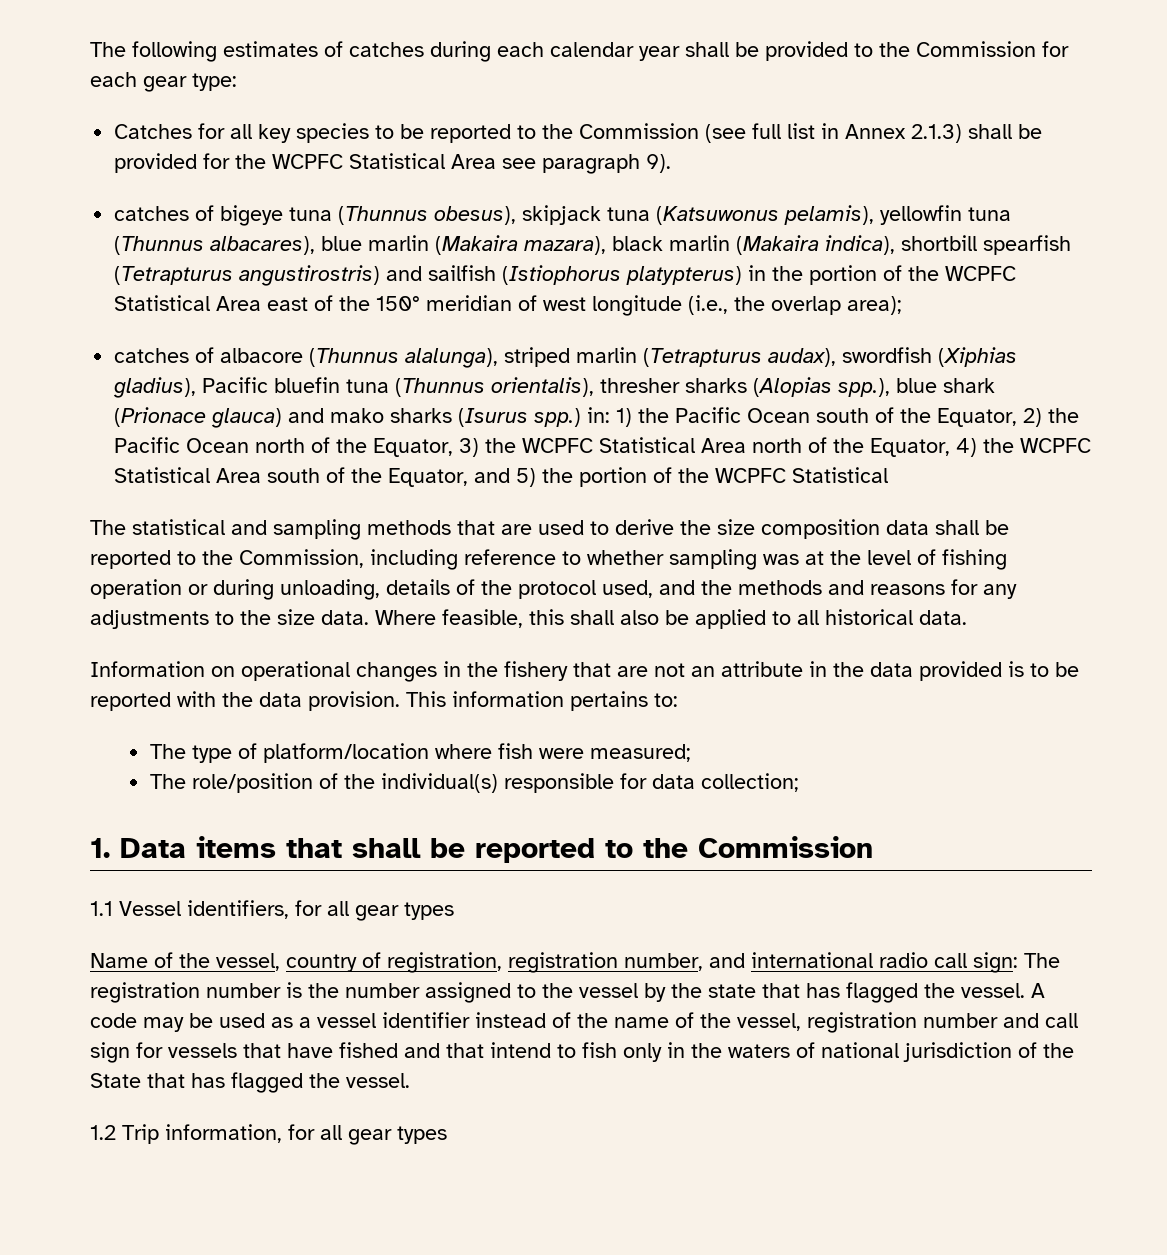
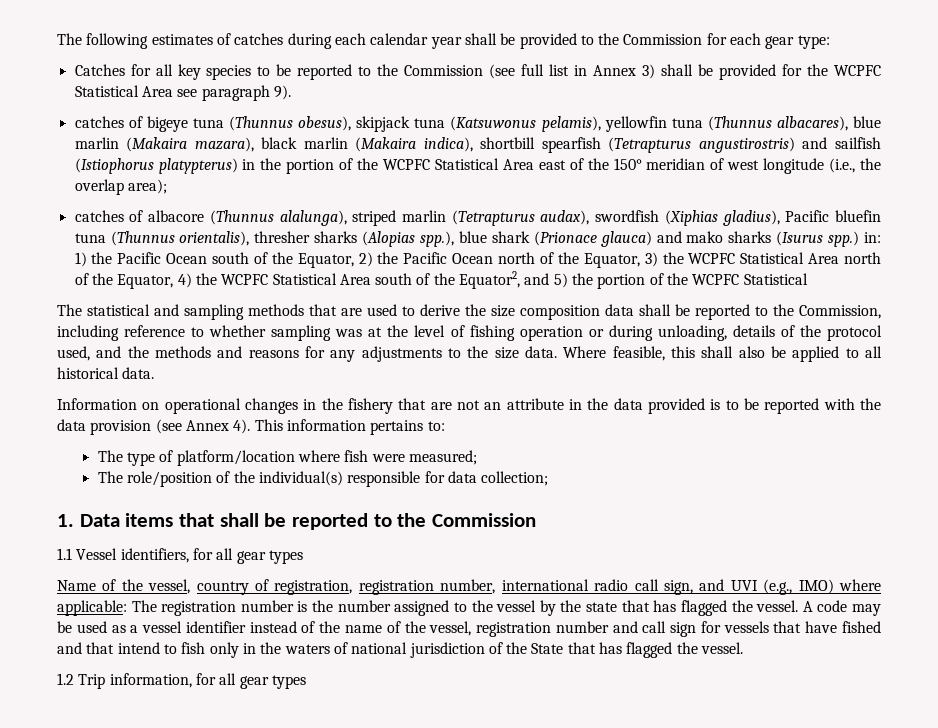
[911,124,963,143] 2.1.3) -> [642,64,656,79] 3)
[388,468,469,487] Equator, -> [459,271,521,289] Equator2,
[308,691,400,711] provision. -> [90,419,251,435] provision (see Annex 4).
[709,953,745,968] and -> (496, 586) none
[973,952,1018,973] sign: -> [663,579,881,595] [57,600,127,616] sign, and UVI (e.g., IMO) where applicable:

